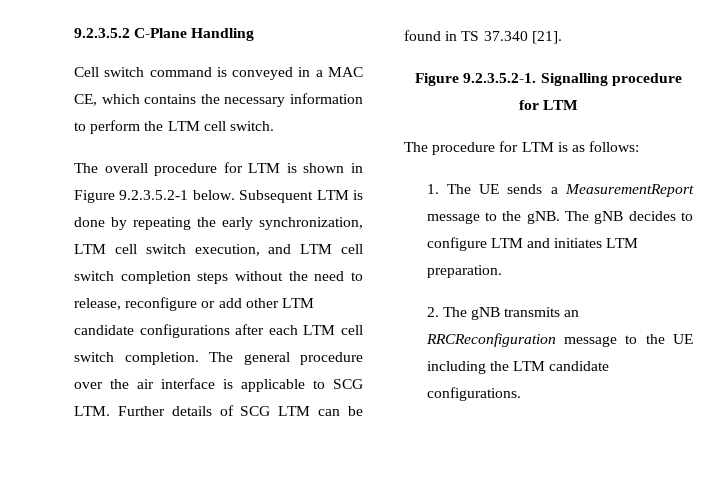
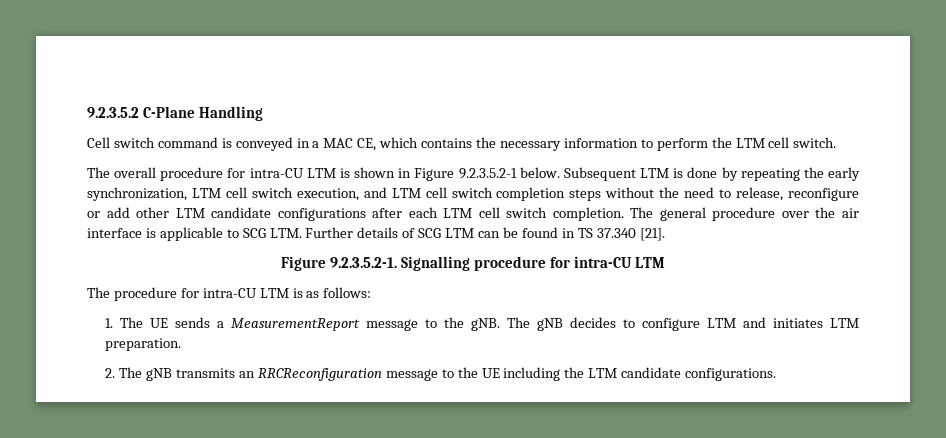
(243, 167) none -> [249,168,304,178] intra-CU
(539, 105) none -> [573,256,632,268] intra-CU
(519, 146) none -> [202,288,257,298] intra-CU

